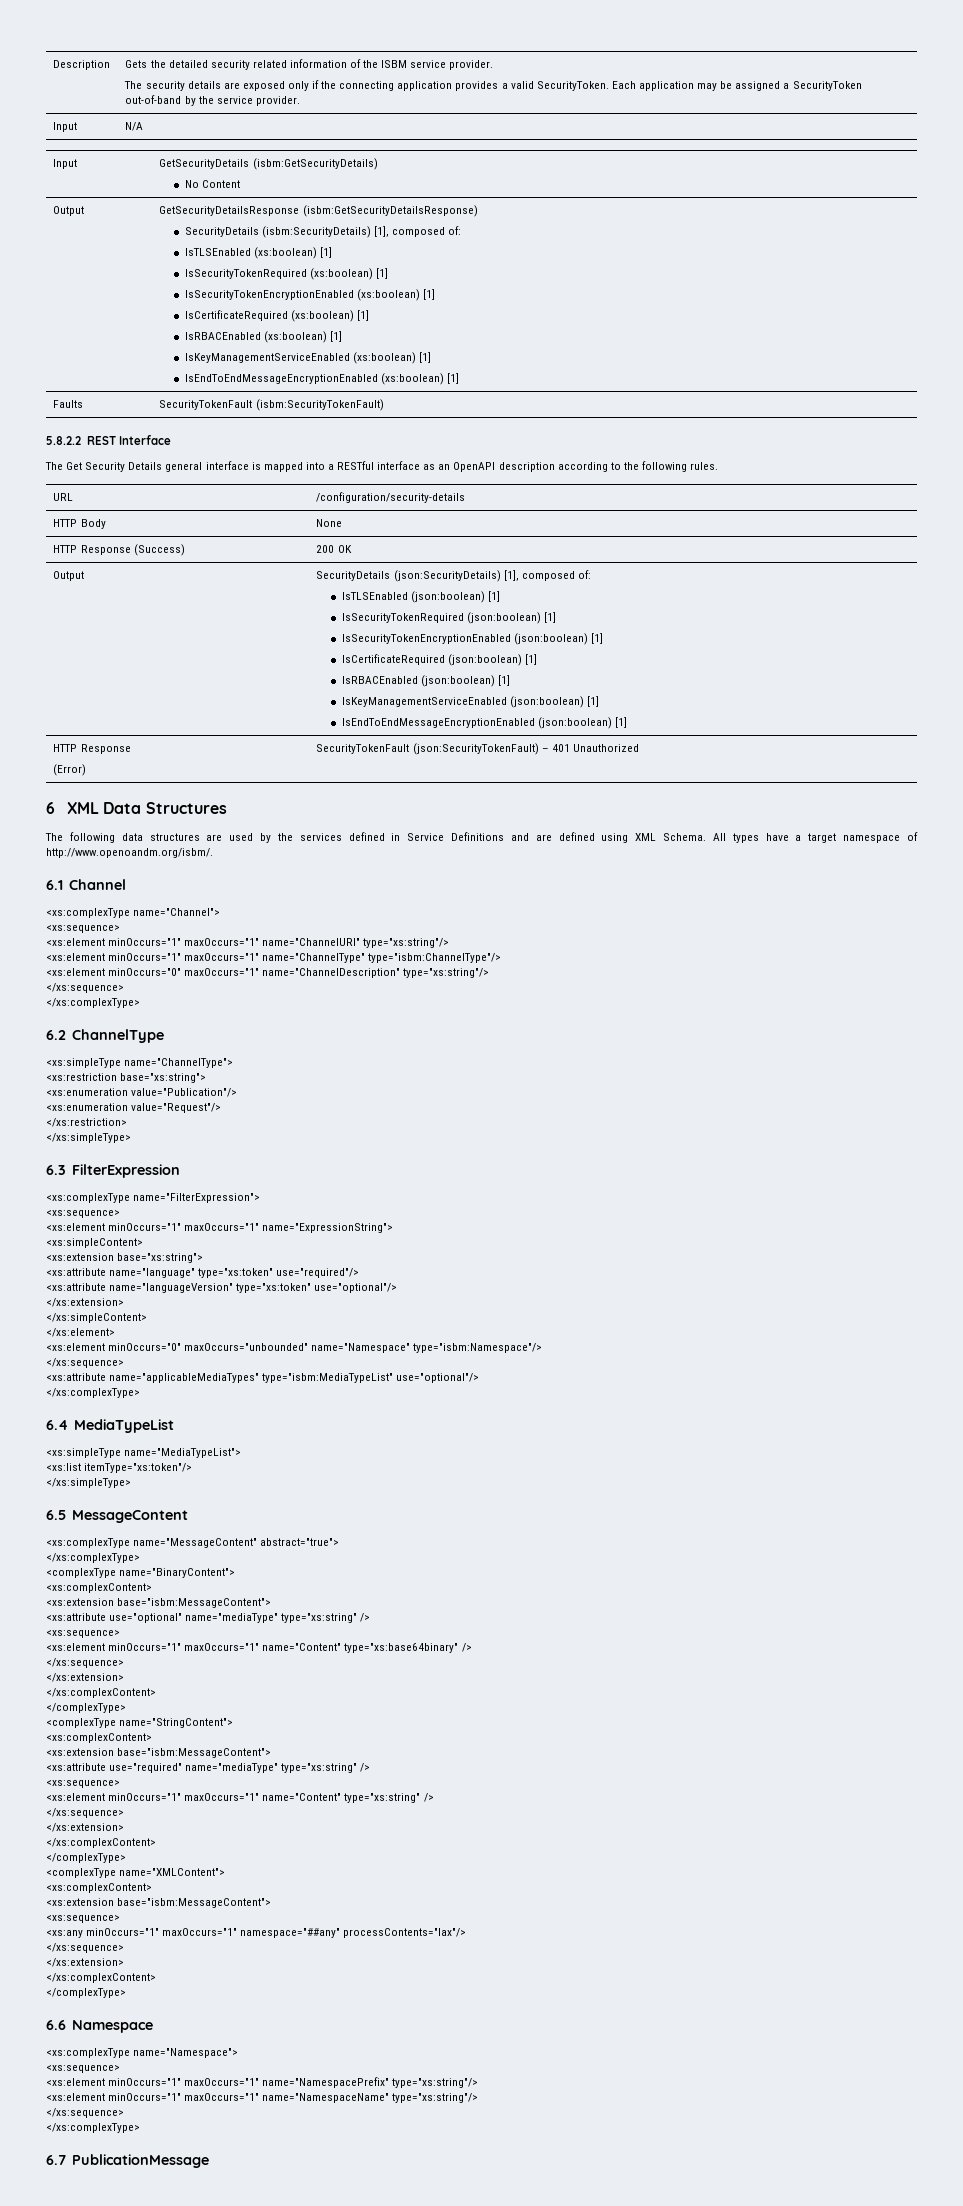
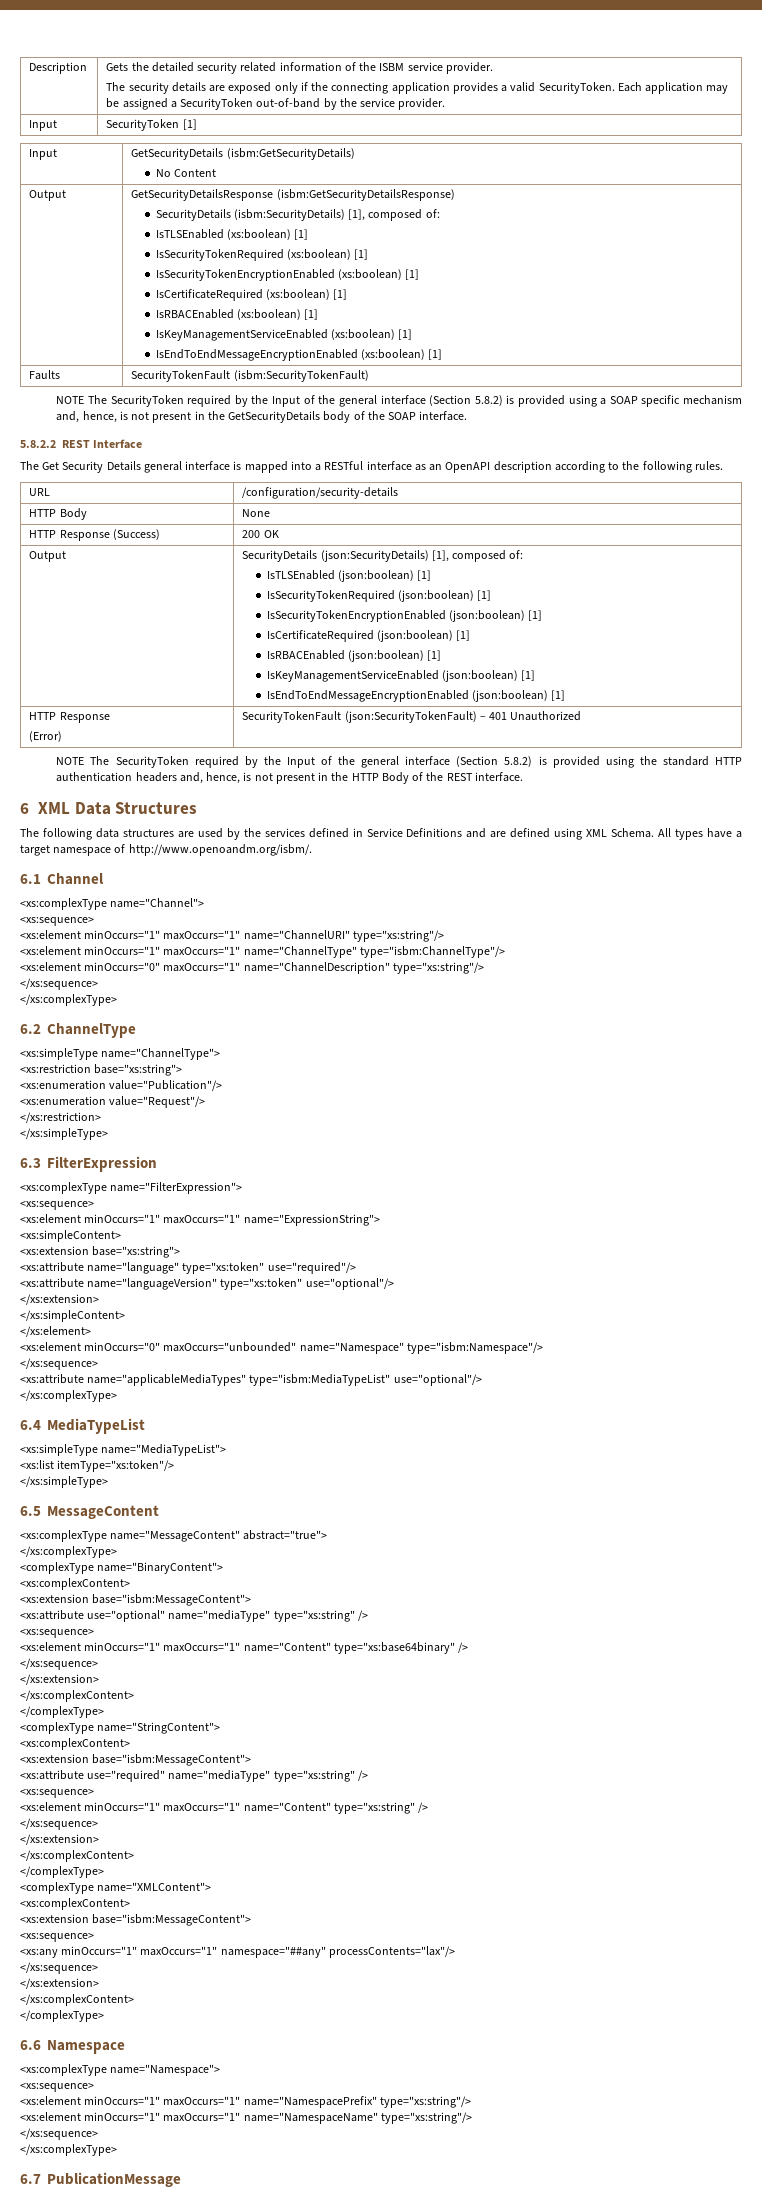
[125,122,144,131] N/A -> [106,119,197,131] SecurityToken [1]
(384, 405) none -> [56,395,742,407] [56,411,468,423] // NOTE The SecurityToken required by the Input of the general interface (Section 5.8.2) is provided using a SOAP specific mechanism and, hence, is not present in the GetSecurityDetails body of the SOAP interface.
(639, 748) none -> [56,756,742,768] [56,772,523,784] // NOTE The SecurityToken required by the Input of the general interface (Section 5.8.2) is provided using the standard HTTP authentication headers and, hence, is not present in the HTTP Body of the REST interface.

